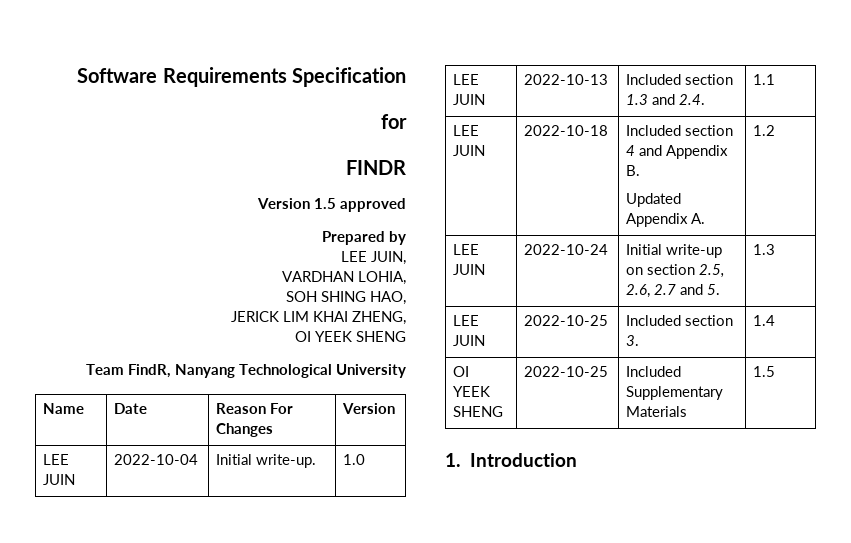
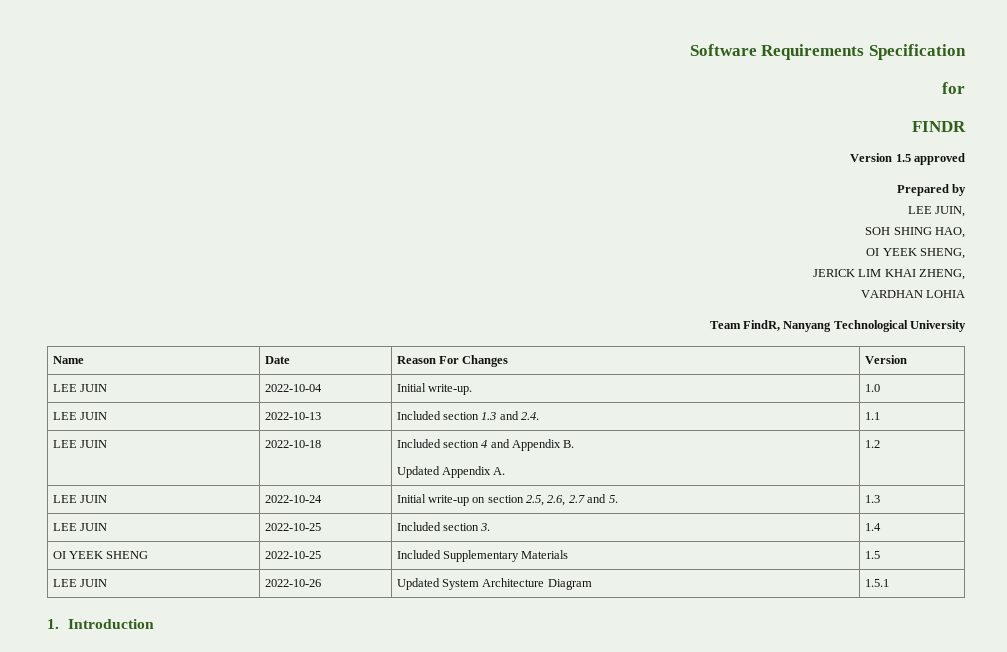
[282,271,406,285] // VARDHAN LOHIA, -> (965, 211) none
(406, 298) none -> [866,248,965,259] // OI YEEK SHENG,
[295,331,406,342] OI YEEK SHENG -> [860,290,965,298] VARDHAN LOHIA
(776, 371) none -> [52,579,107,587] [264,579,321,587] [396,578,592,590] [864,579,889,587] // LEE JUIN | 2022-10-26 | Updated System Architecture Diagram | 1.5.1

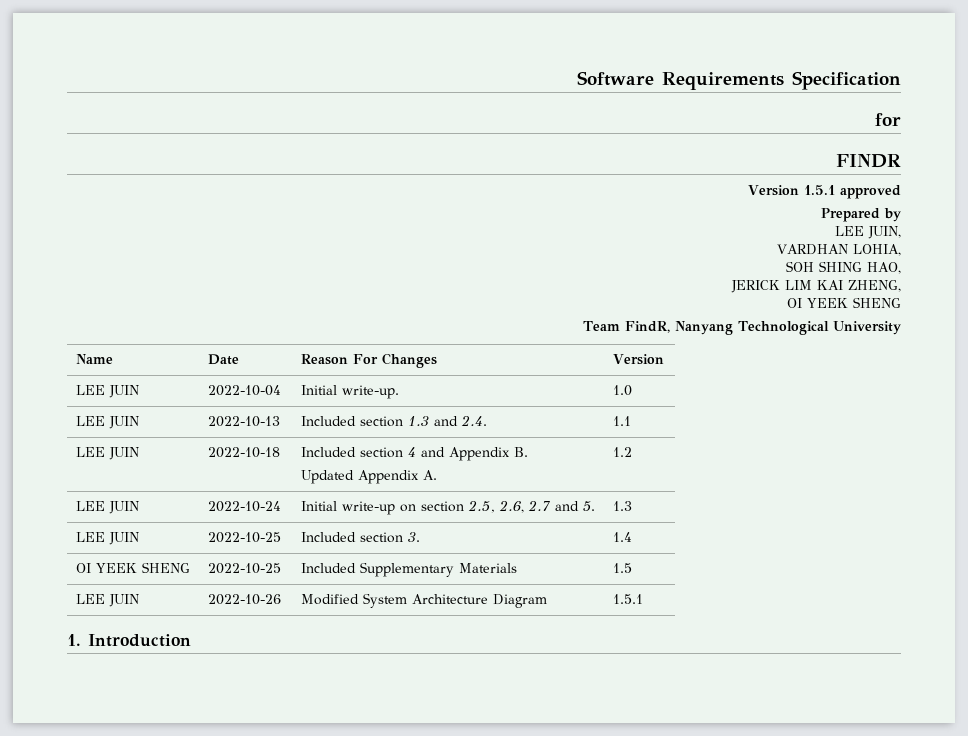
[895,154,911,162] 1.5 -> [804,185,835,195] 1.5.1
(965, 211) none -> [777,244,901,256] // VARDHAN LOHIA,
[866,248,965,259] [812,269,965,280] [860,290,965,298] OI YEEK SHENG, // JERICK LIM KHAI ZHENG, // VARDHAN LOHIA -> [731,280,901,293] [787,297,901,308] JERICK LIM KAI ZHENG, // OI YEEK SHENG
[396,578,440,590] Updated -> [301,594,360,605] Modified

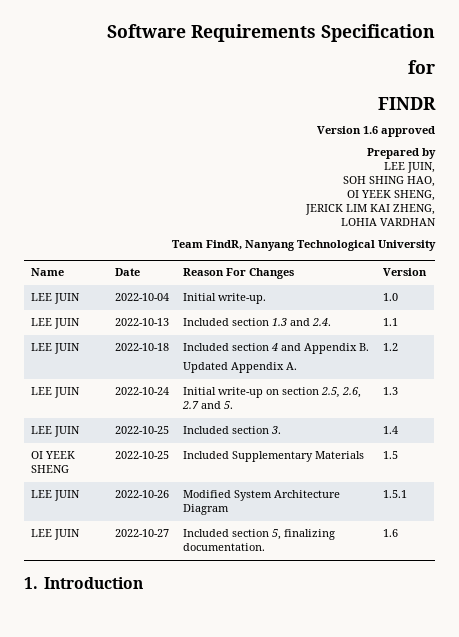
[804,185,835,195] 1.5.1 -> [363,126,378,134] 1.6
[777,244,901,256] // VARDHAN LOHIA, -> (435, 167) none
(901, 268) none -> [347,190,435,201] // OI YEEK SHENG,
[787,297,901,308] OI YEEK SHENG -> [341,218,436,226] LOHIA VARDHAN
(644, 599) none -> [30,529,80,540] [114,529,169,537] [182,529,335,540] [182,543,265,551] [382,529,398,537] // LEE JUIN | 2022-10-27 | Included section 5, finalizing documentation. | 1.6

